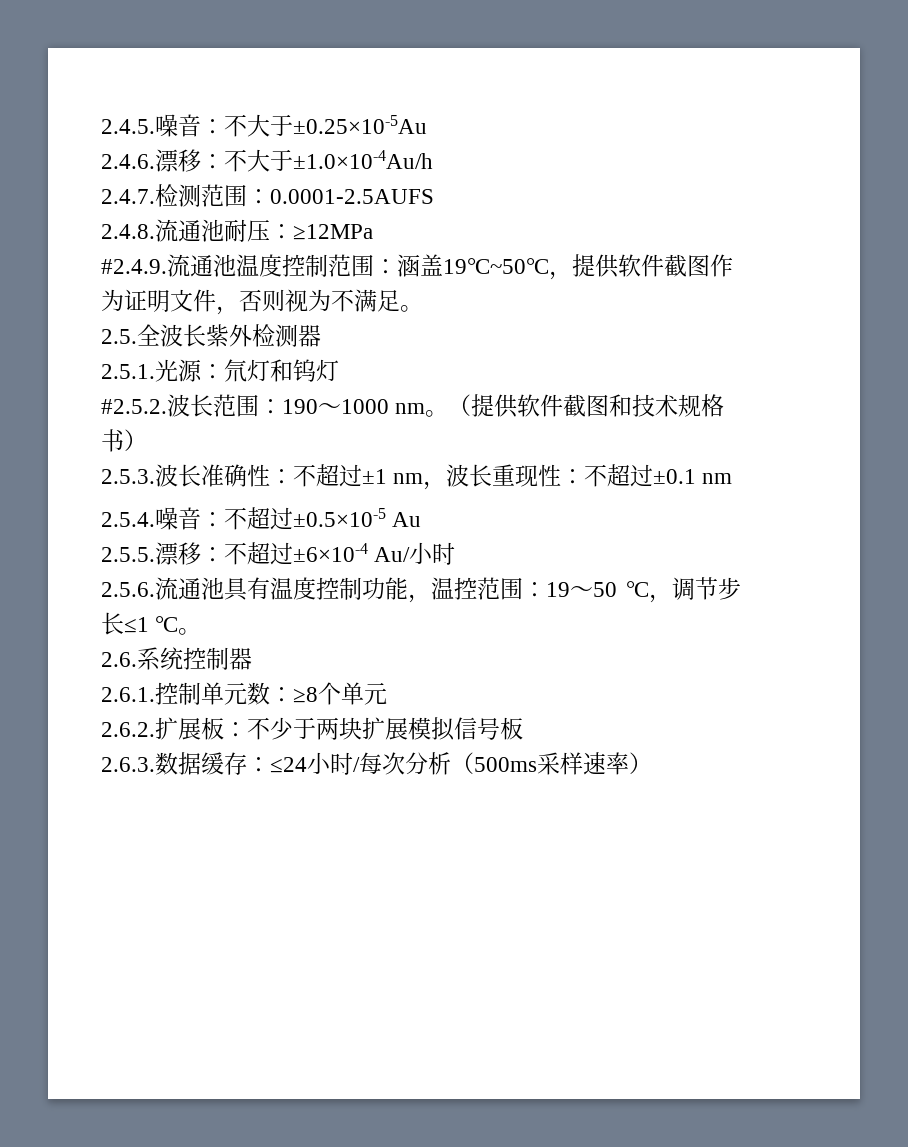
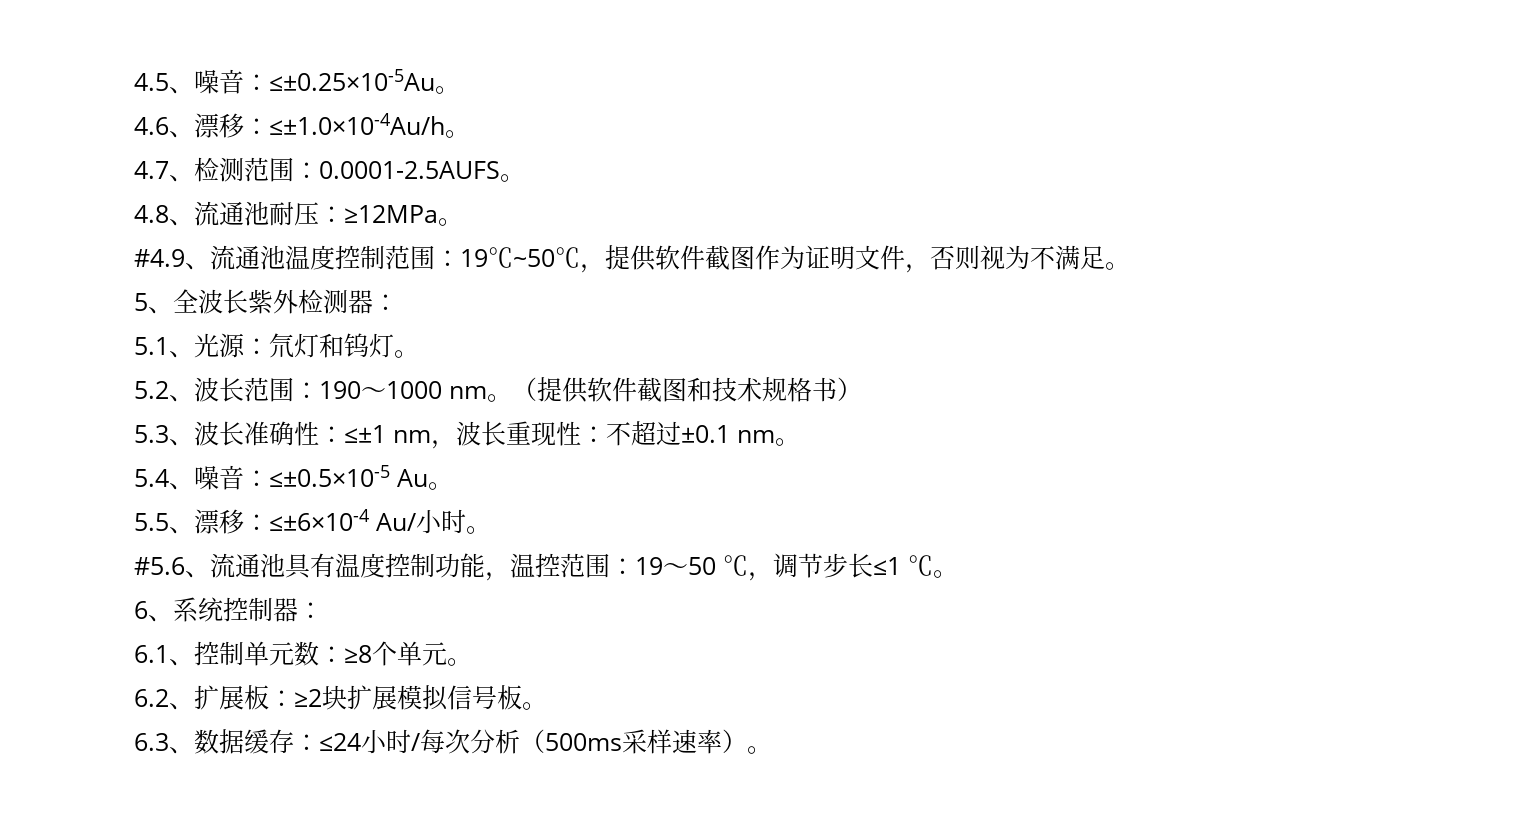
[101,114,427,137] [101,149,433,172] [101,189,155,204] 2.4.5.噪音：不大于±0.25×10-5Au // 2.4.6.漂移：不大于±1.0×10-4Au/h // 2.4.7. -> [134,69,460,94] [134,113,470,138] [134,161,194,182] 4.5、噪音：≤±0.25×10-5Au。 // 4.6、漂移：≤±1.0×10-4Au/h。 // 4.7、
[101,224,155,239] // 2.4.8. -> [500,174,525,182] [134,205,194,226] 。 // 4.8、
[101,259,167,274] // #2.4.9. -> [438,218,463,226] [134,249,210,270] 。 // #4.9、
[397,254,443,277] 涵盖 -> (460, 258) none
[101,329,137,344] 2.5. -> [134,293,173,314] 5、
[101,364,155,379] // 2.5.1. -> [373,294,398,311] [134,337,194,358] ： // 5.1、
[101,399,167,414] // #2.5.2. -> [394,350,419,358] [134,381,194,402] 。 // 5.2、
[101,469,155,484] 2.5.3. -> [134,425,194,446] 5.3、
[293,464,387,487] 不超过±1 -> [344,425,386,443] ≤±1
[101,507,422,530] [101,542,368,565] // 2.5.4.噪音：不超过±0.5×10-5 Au // 2.5.5.漂移：不超过±6×10-4 -> [775,438,800,446] [134,465,453,490] [134,509,369,534] 。 // 5.4、噪音：≤±0.5×10-5 Au。 // 5.5、漂移：≤±6×10-4
[101,582,155,597] // 2.5.6. -> [466,526,491,534] [134,557,210,578] 。 // #5.6、
[101,652,137,667] 2.6. -> [134,601,173,622] 6、
[101,687,155,702] // 2.6.1. -> [298,602,323,619] [134,645,194,666] ： // 6.1、
[101,717,339,740] // 2.6.2.扩展板：不少于两 -> [447,658,472,666] [134,685,322,710] 。 // 6.2、扩展板：≥2
[101,757,155,772] // 2.6.3. -> [522,702,547,710] [134,733,194,754] 。 // 6.3、
(652, 763) none -> [747,746,772,754] 。

